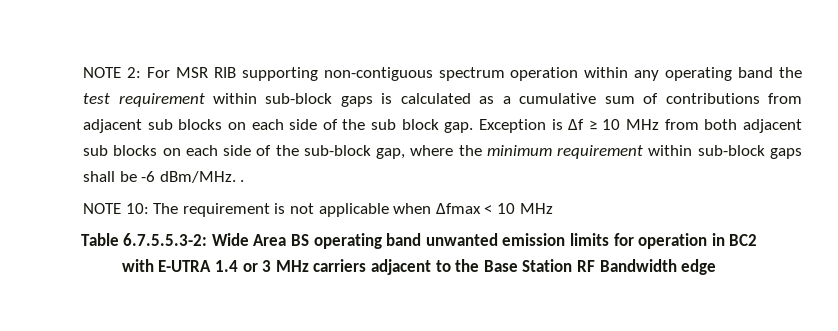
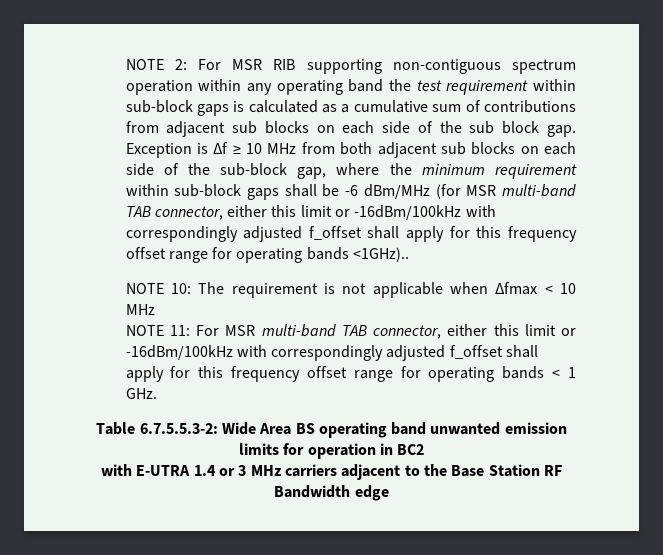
[159,171,245,183] dBm/MHz. . -> [363,184,576,199] [125,205,496,220] [125,226,577,242] [125,247,410,263] dBm/MHz (for MSR multi-band TAB connector, either this limit or -16dBm/100kHz with correspondingly adjusted f_offset shall apply for this frequency offset range for operating bands <1GHz)..
(553, 208) none -> [125,324,576,339] [125,345,539,361] [125,366,577,382] [125,388,157,399] // NOTE 11: For MSR multi-band TAB connector, either this limit or -16dBm/100kHz with correspondingly adjusted f_offset shall apply for this frequency offset range for operating bands < 1 GHz.

